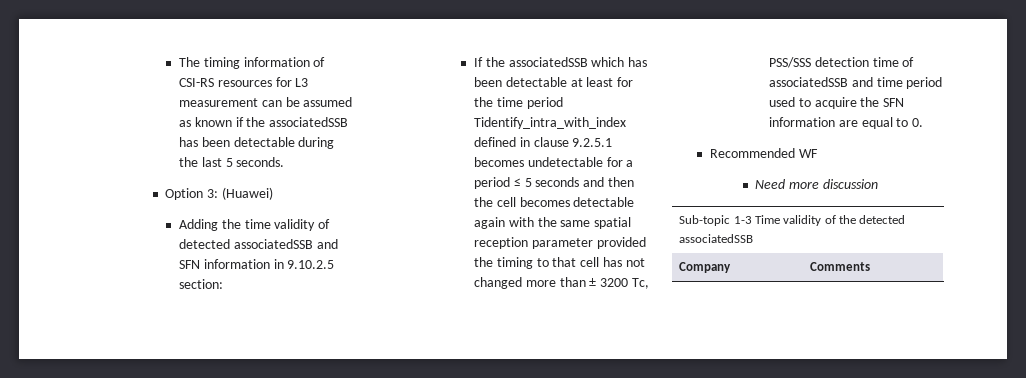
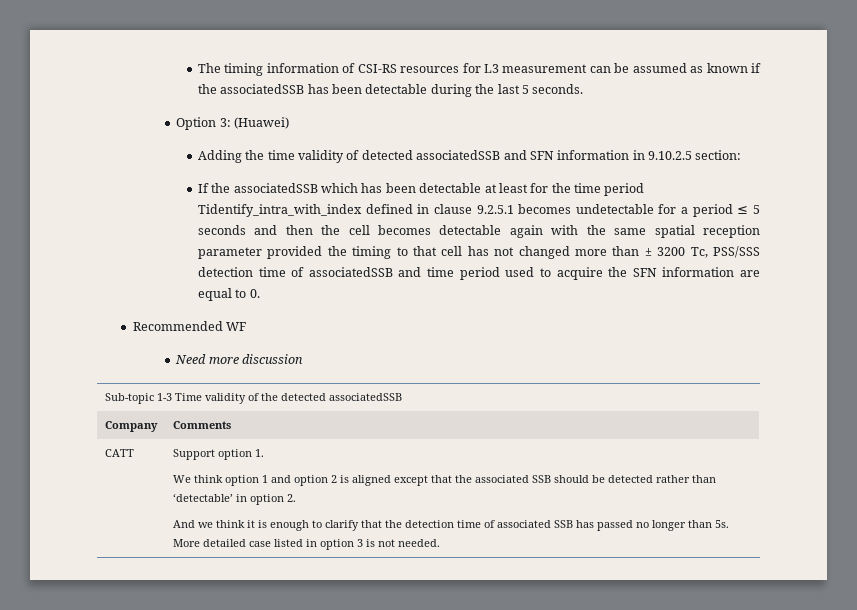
(871, 266) none -> [104,449,134,457] [172,449,264,460] [172,475,716,486] [172,493,296,505] [172,520,729,531] [172,539,440,550] // CATT | Support option 1. // We think option 1 and option 2 is aligned except that the associated SSB should be detected rather than ‘detectable’ in option 2. // And we think it is enough to clarify that the detection time of associated SSB has passed no longer than 5s. More detailed case listed in option 3 is not needed.

